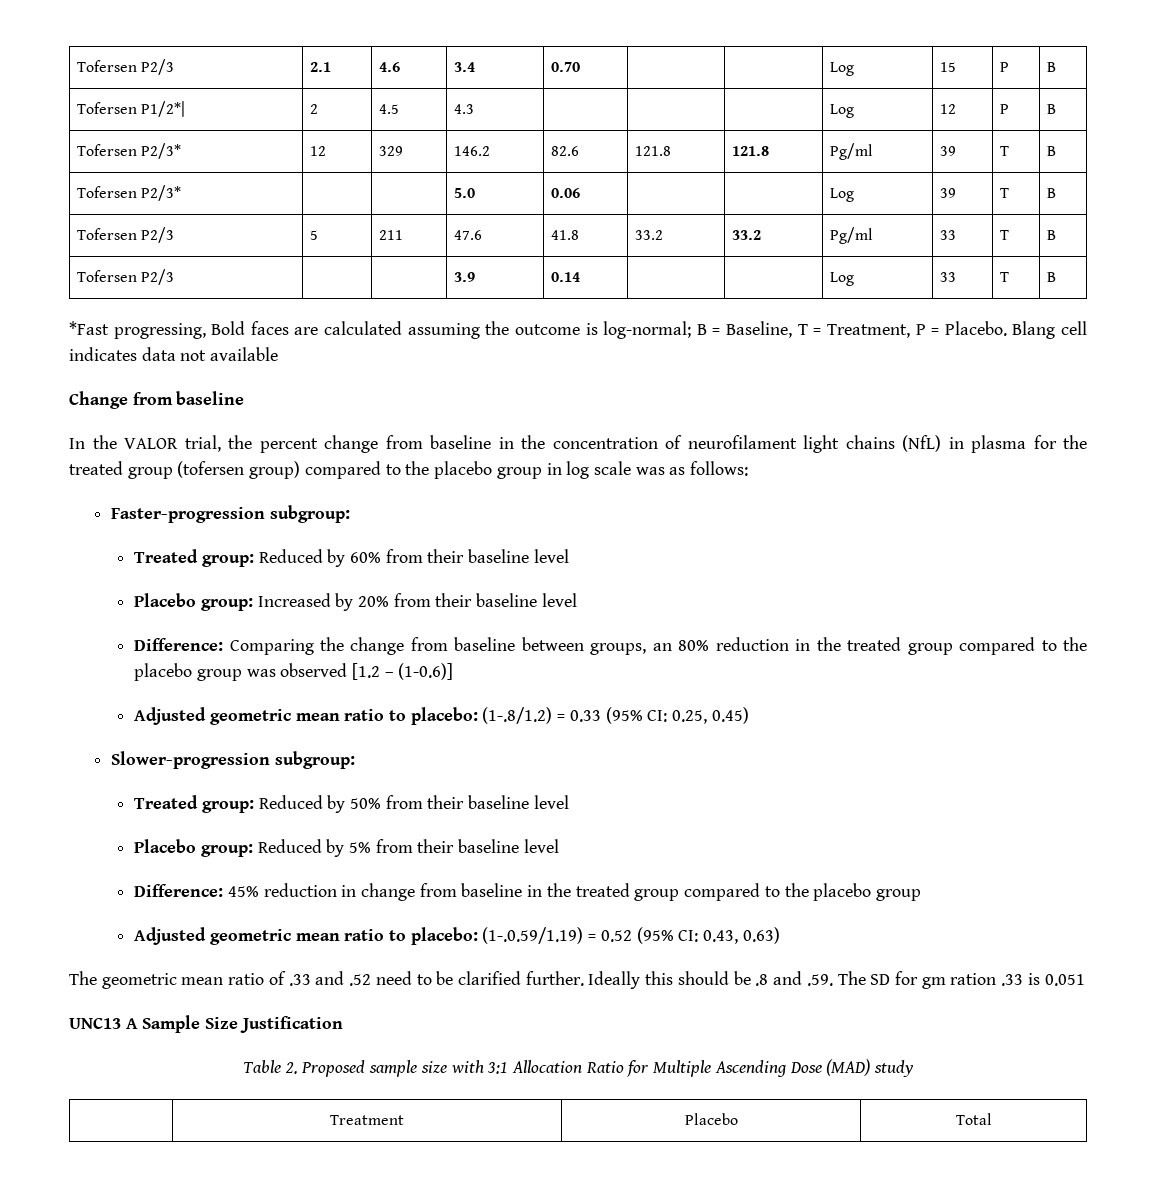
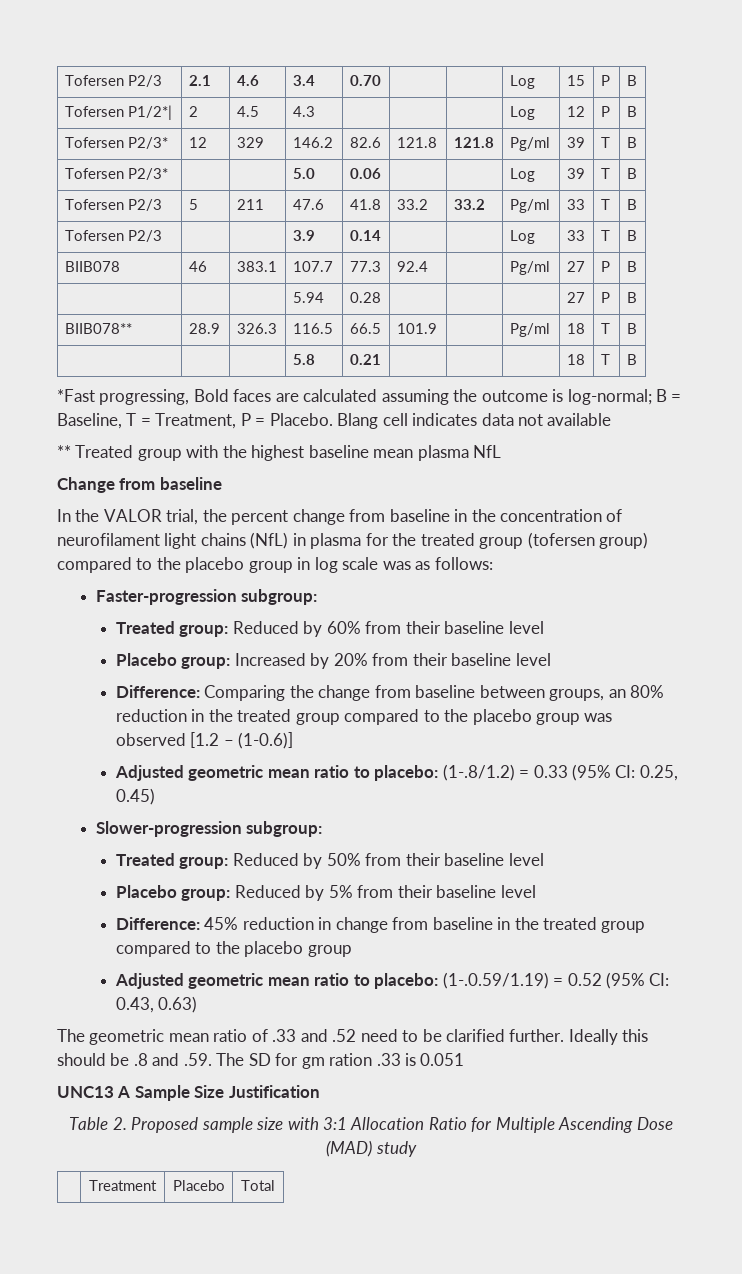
(1056, 277) none -> [64,261,120,272] [188,261,207,272] [236,261,277,272] [292,261,333,272] [349,261,381,272] [396,261,428,272] [509,261,550,275] [566,261,585,272] [600,261,610,272] [626,261,637,272] [292,292,324,303] [349,292,381,303] [566,292,585,303] [600,292,610,303] [626,292,637,303] [64,323,132,334] [188,323,220,334] [236,323,277,334] [292,323,333,334] [349,323,381,334] [396,323,437,334] [509,323,550,337] [566,323,585,334] [600,323,610,334] [626,323,637,334] [292,354,315,365] [349,354,381,365] [566,354,585,365] [600,354,610,365] [626,354,637,365] // BIIB078 | 46 | 383.1 | 107.7 | 77.3 | 92.4 | | Pg/ml | 27 | P | B // | | | 5.94 | 0.28 | | | | 27 | P | B // BIIB078** | 28.9 | 326.3 | 116.5 | 66.5 | 101.9 | | Pg/ml | 18 | T | B // | | | 5.8 | 0.21 | | | | 18 | T | B
(279, 354) none -> [57,445,502,461] // ** Treated group with the highest baseline mean plasma NfL

